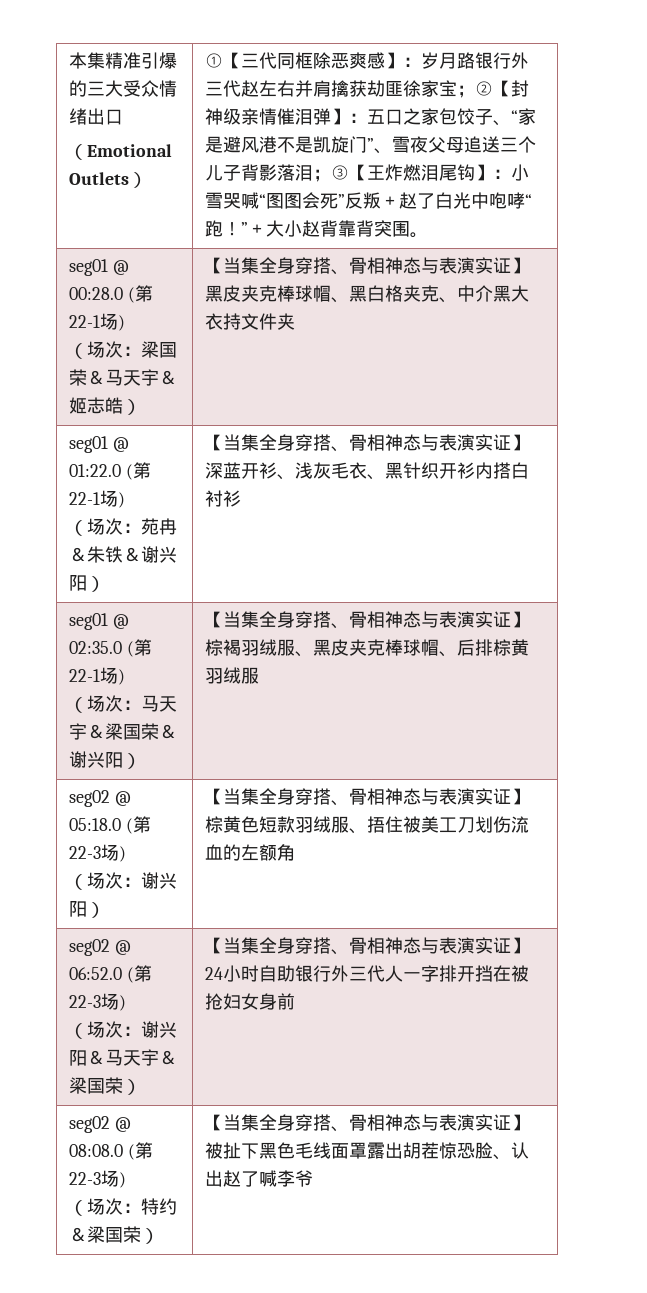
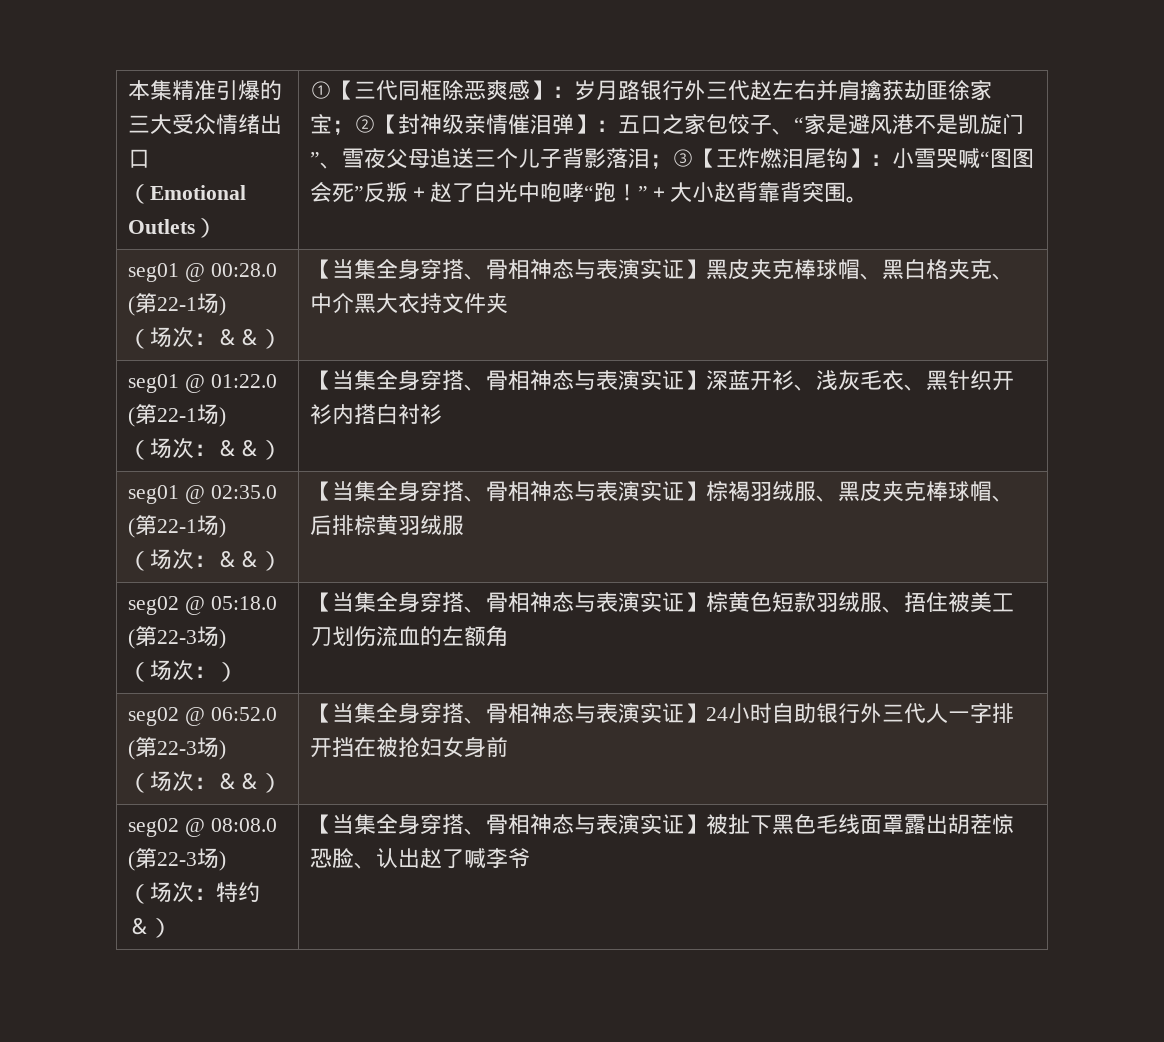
[140,341,177,358] [68,369,177,386] [68,397,123,414] 梁国荣＆马天宇＆姬志皓 -> [216,329,261,346] ＆＆
[140,518,177,535] [68,546,177,563] [68,575,87,591] 苑冉＆朱铁＆谢兴阳 -> [216,440,261,457] ＆＆
[140,695,177,712] [68,723,177,740] [68,751,123,768] 马天宇＆梁国荣＆谢兴阳 -> [216,551,261,568] ＆＆
[140,872,177,889] [68,901,87,917] 谢兴阳 -> (217, 672) none
[140,1021,177,1038] [68,1049,177,1066] [68,1077,123,1094] 谢兴阳＆马天宇＆梁国荣 -> [216,773,261,790] ＆＆
[86,1226,141,1243] 梁国荣 -> (151, 926) none

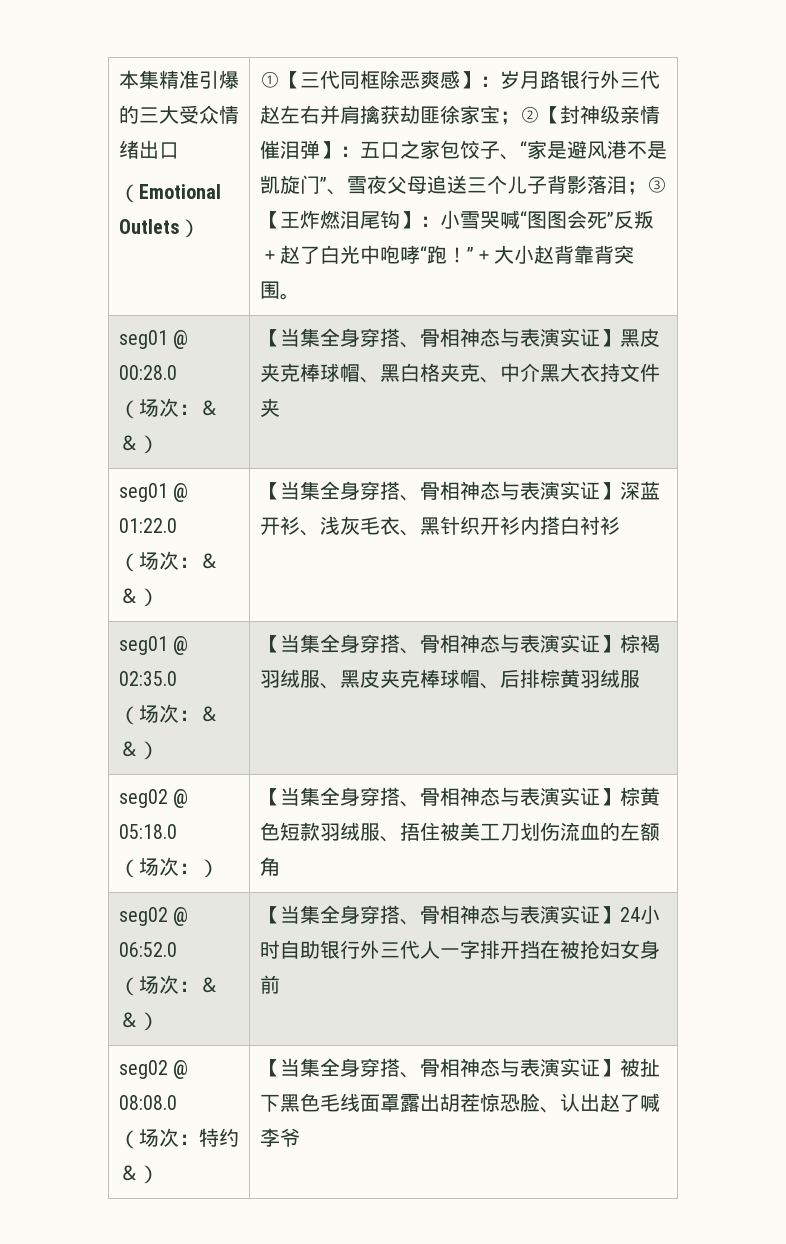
[128,293,227,316] (第22-1场) -> (177, 372) none
[128,404,227,427] (第22-1场) -> (177, 525) none
[128,515,227,538] (第22-1场) -> (177, 678) none
[128,626,227,649] (第22-3场) -> (177, 831) none
[128,737,227,760] (第22-3场) -> (177, 949) none
[128,848,227,871] (第22-3场) -> (177, 1102) none

